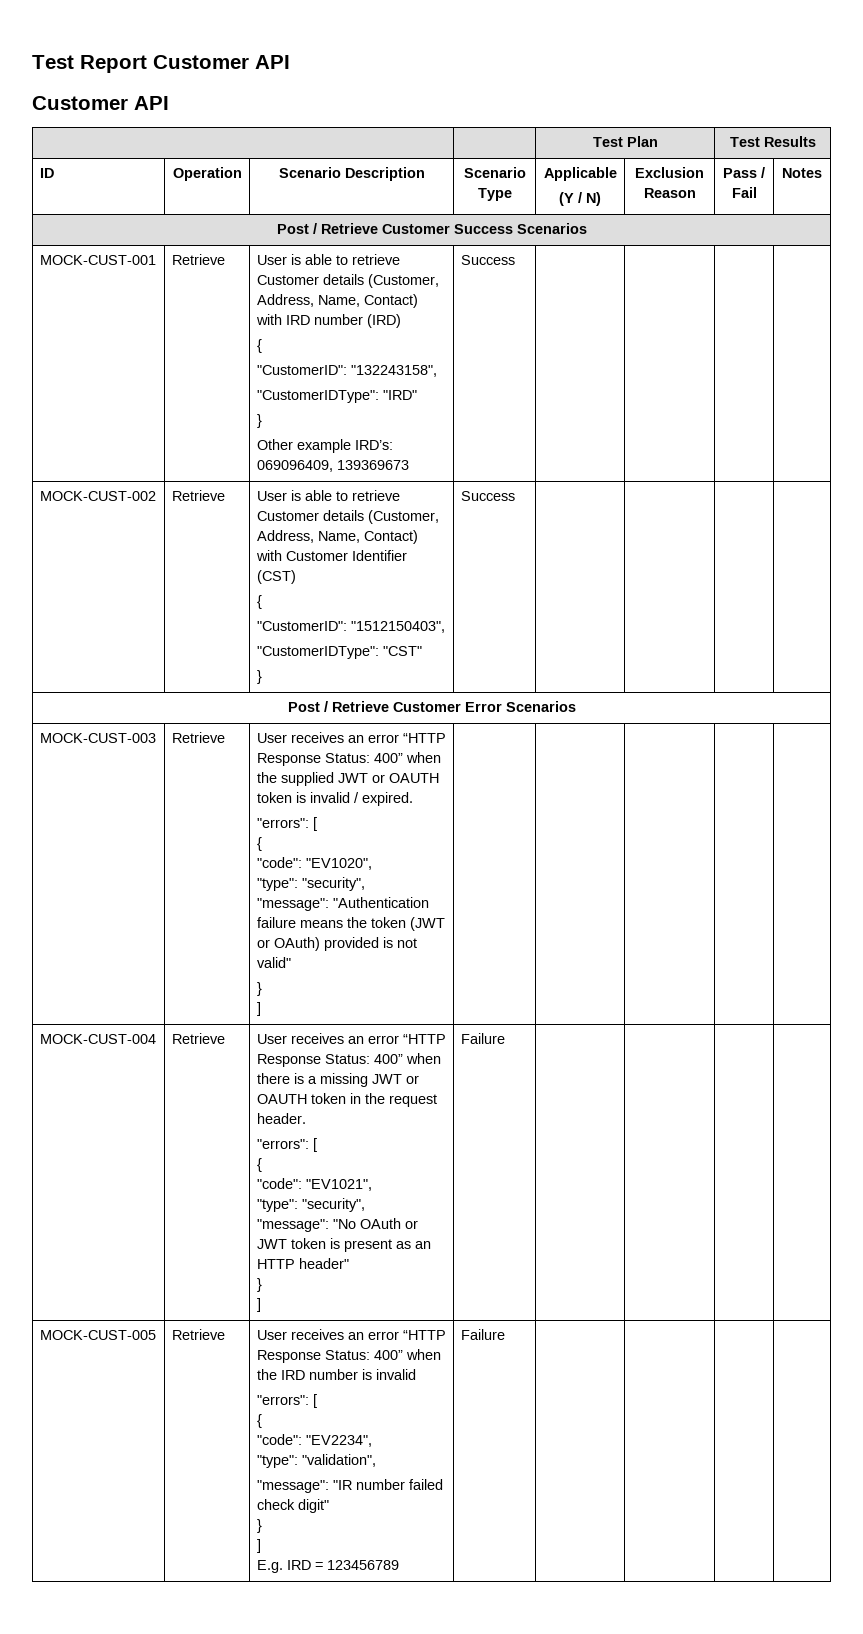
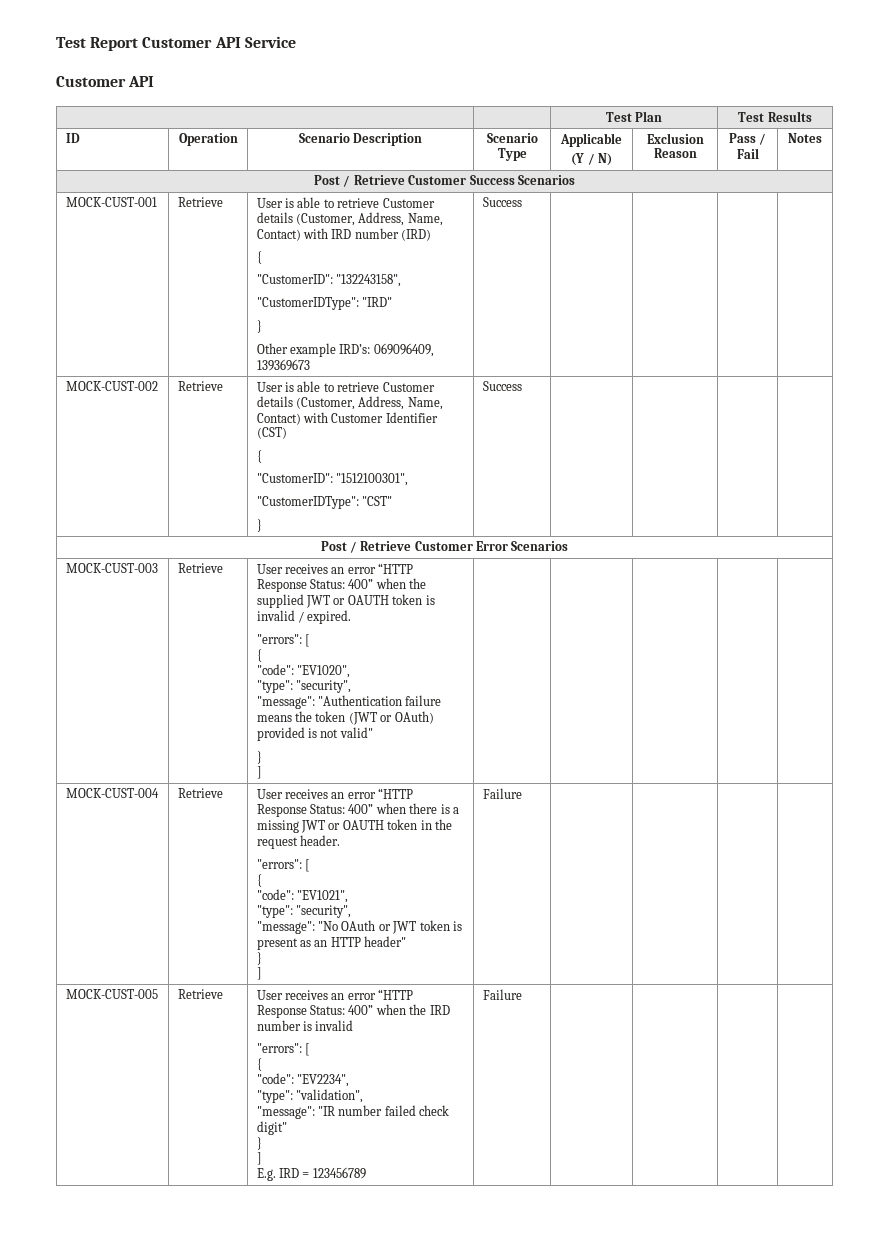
(290, 62) none -> [244,36,296,48] Service
[350,621,445,633] "1512150403", -> [336,473,409,486] "1512100301",

